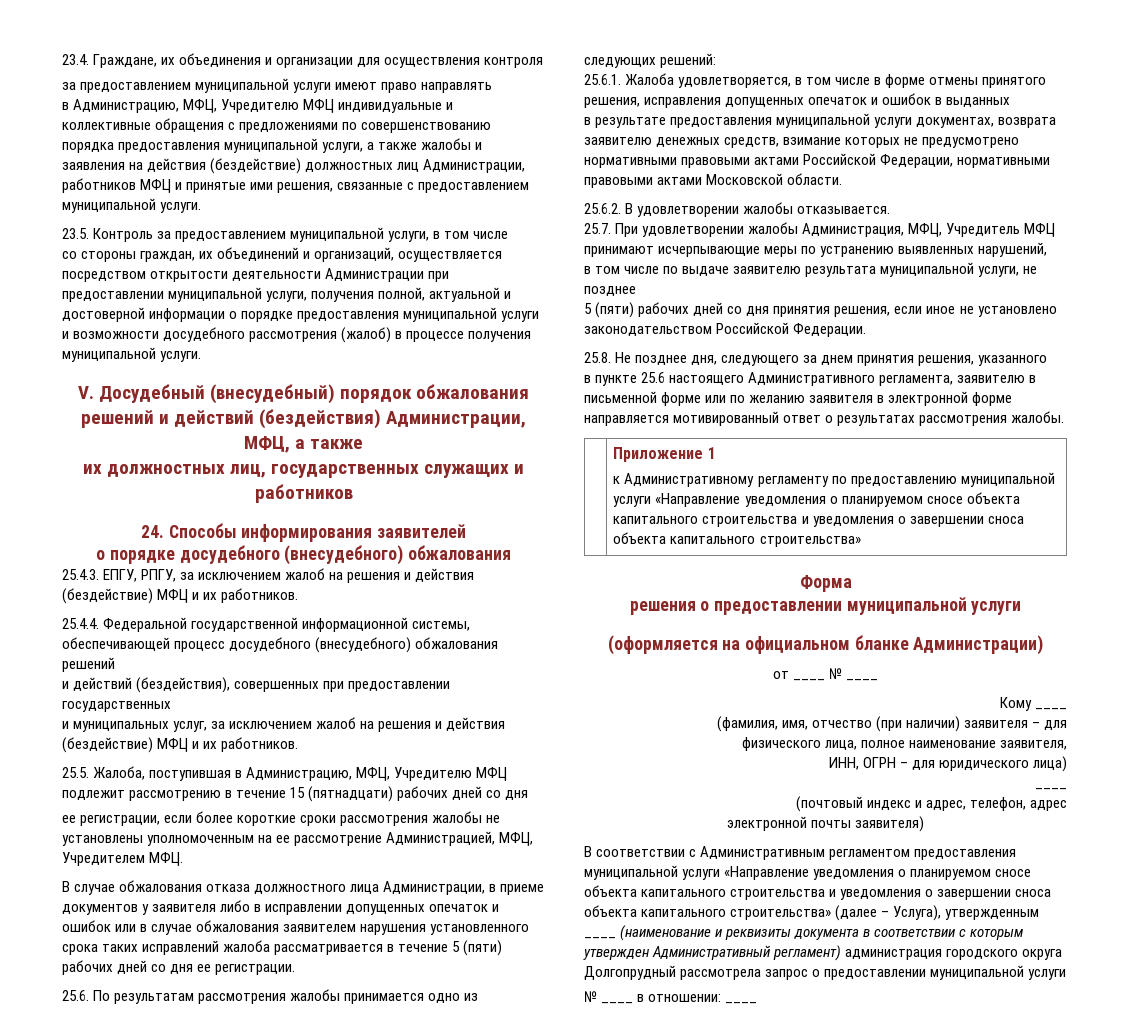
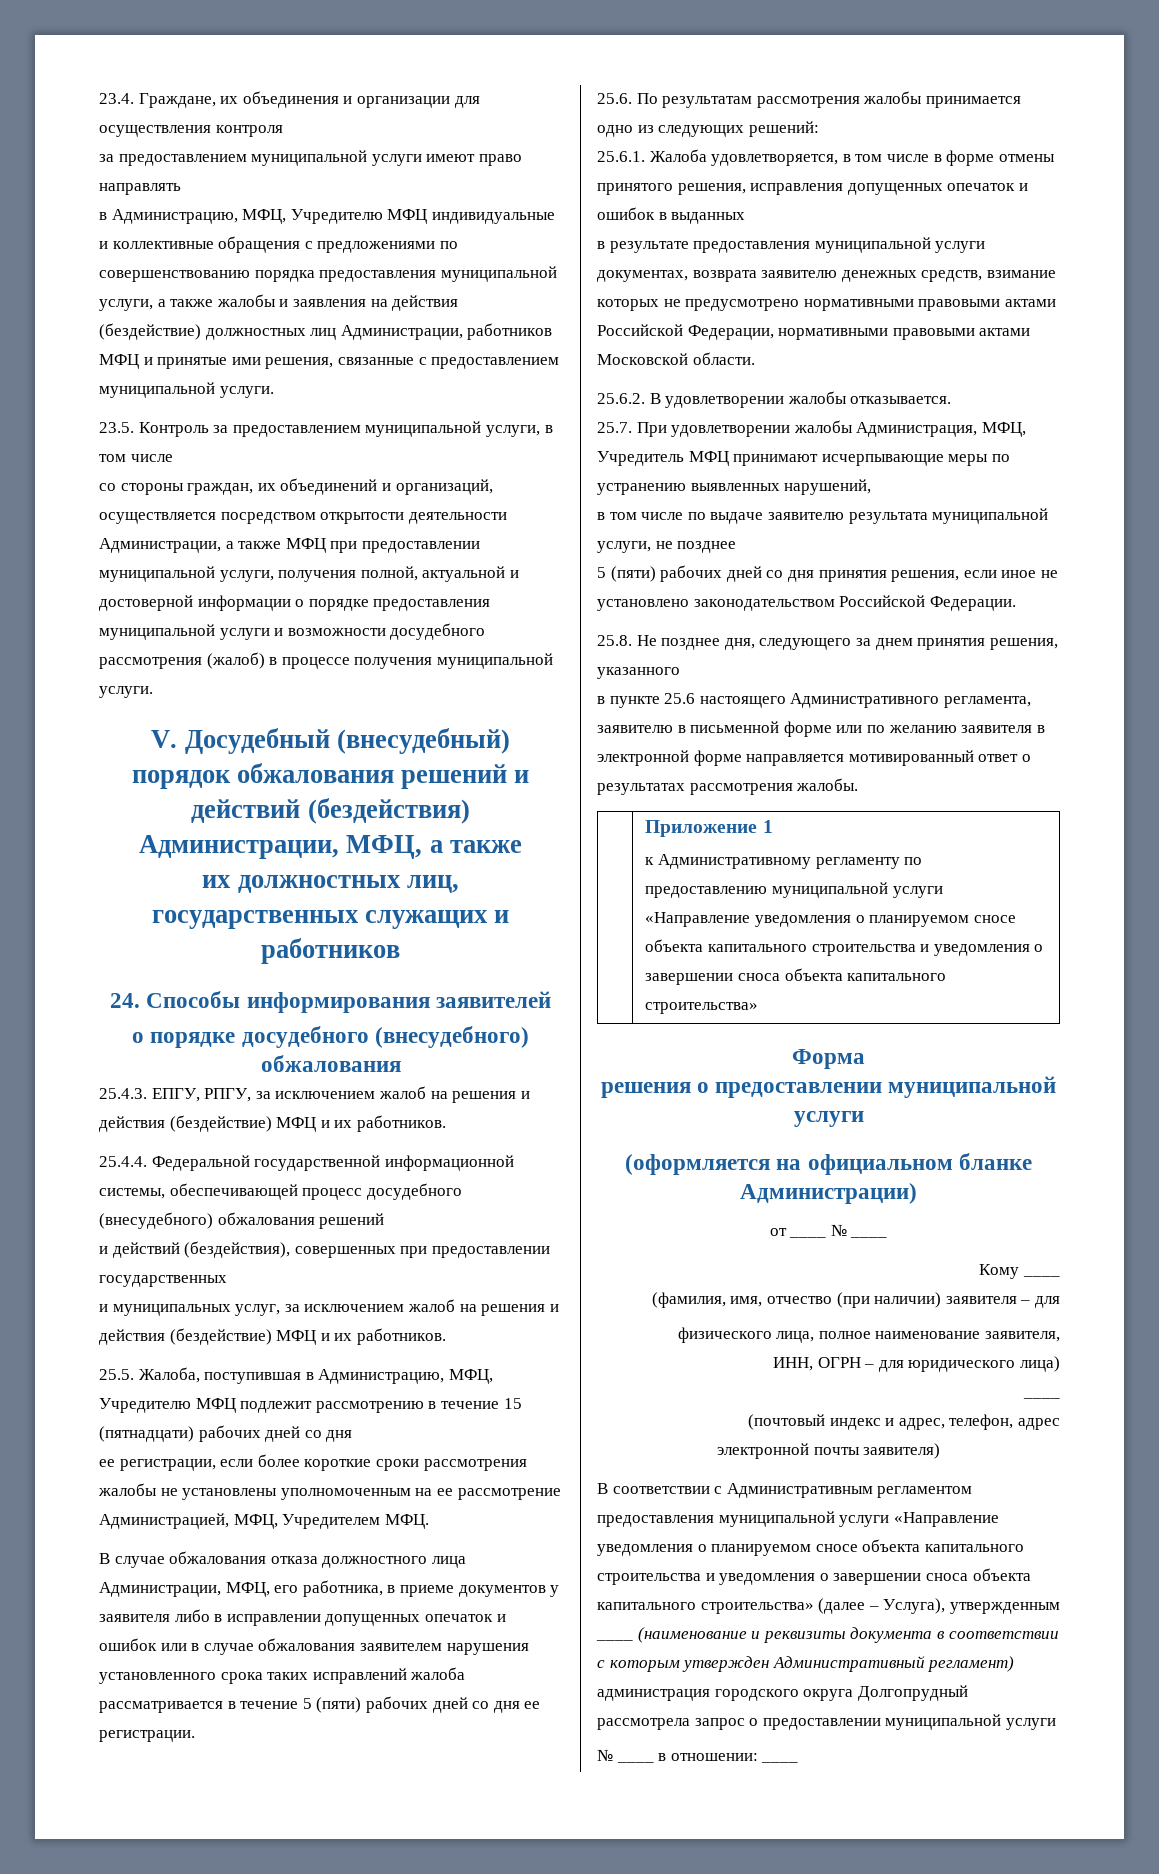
[325,268,425,282] Администрации -> [99,538,326,553] Администрации, а также МФЦ
(486, 888) none -> [225,1580,383,1597] МФЦ, его работника,

